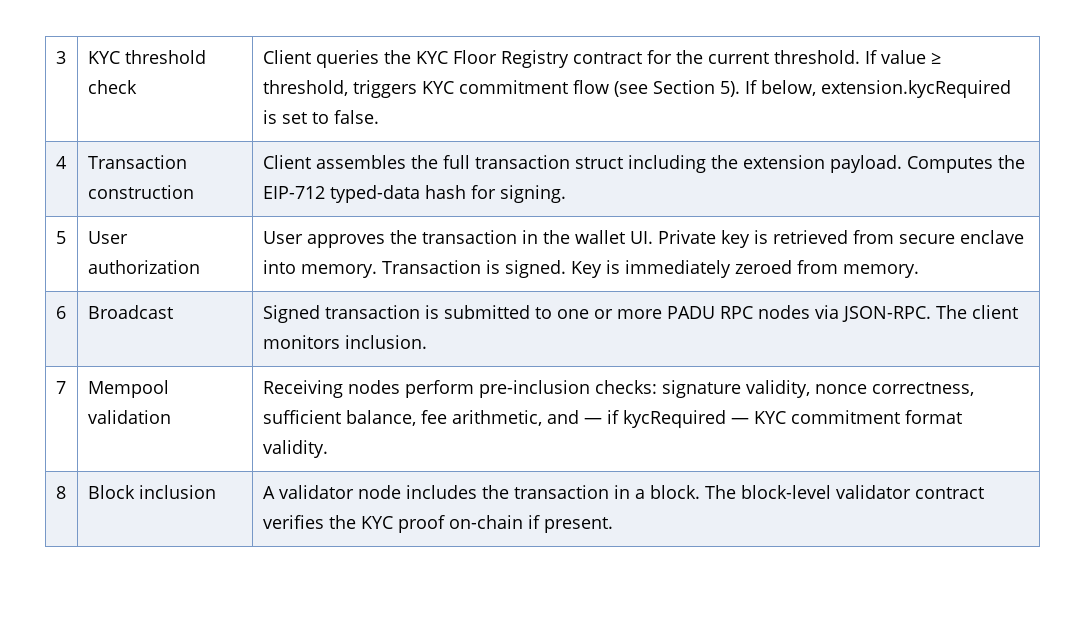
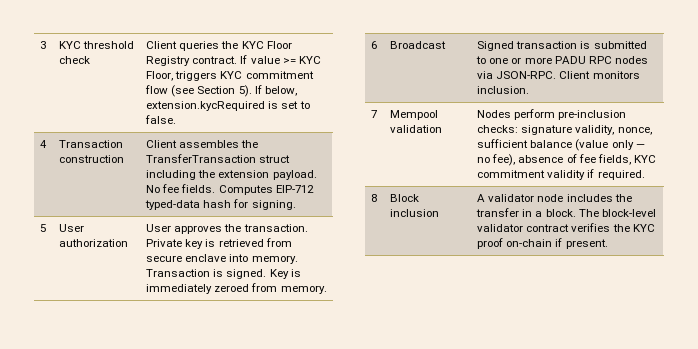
[572,50,941,64] [262,80,348,96] contract for the current threshold. If value ≥ threshold, -> [192,55,321,64] [146,71,174,81] contract. If value >= KYC Floor,
[442,155,570,169] full transaction -> [146,154,257,163] TransferTransaction
[906,155,1025,173] Computes the -> [146,184,273,195] No fee fields. Computes
[421,230,653,244] transaction in the wallet UI. -> [243,224,308,232] transaction.
[935,305,1018,319] The client -> [559,71,591,79] Client
[262,380,400,398] Receiving nodes -> [477,110,512,118] Nodes
[814,382,974,396] [262,410,962,428] [262,440,328,458] nonce correctness, sufficient balance, fee arithmetic, and — if kycRequired — KYC commitment format validity. -> [617,127,652,135] [477,139,645,151] [477,154,656,166] [477,169,645,180] nonce, sufficient balance (value only — no fee), absence of fee fields, KYC commitment validity if required.
[513,485,609,499] transaction -> [476,208,520,217] transfer

